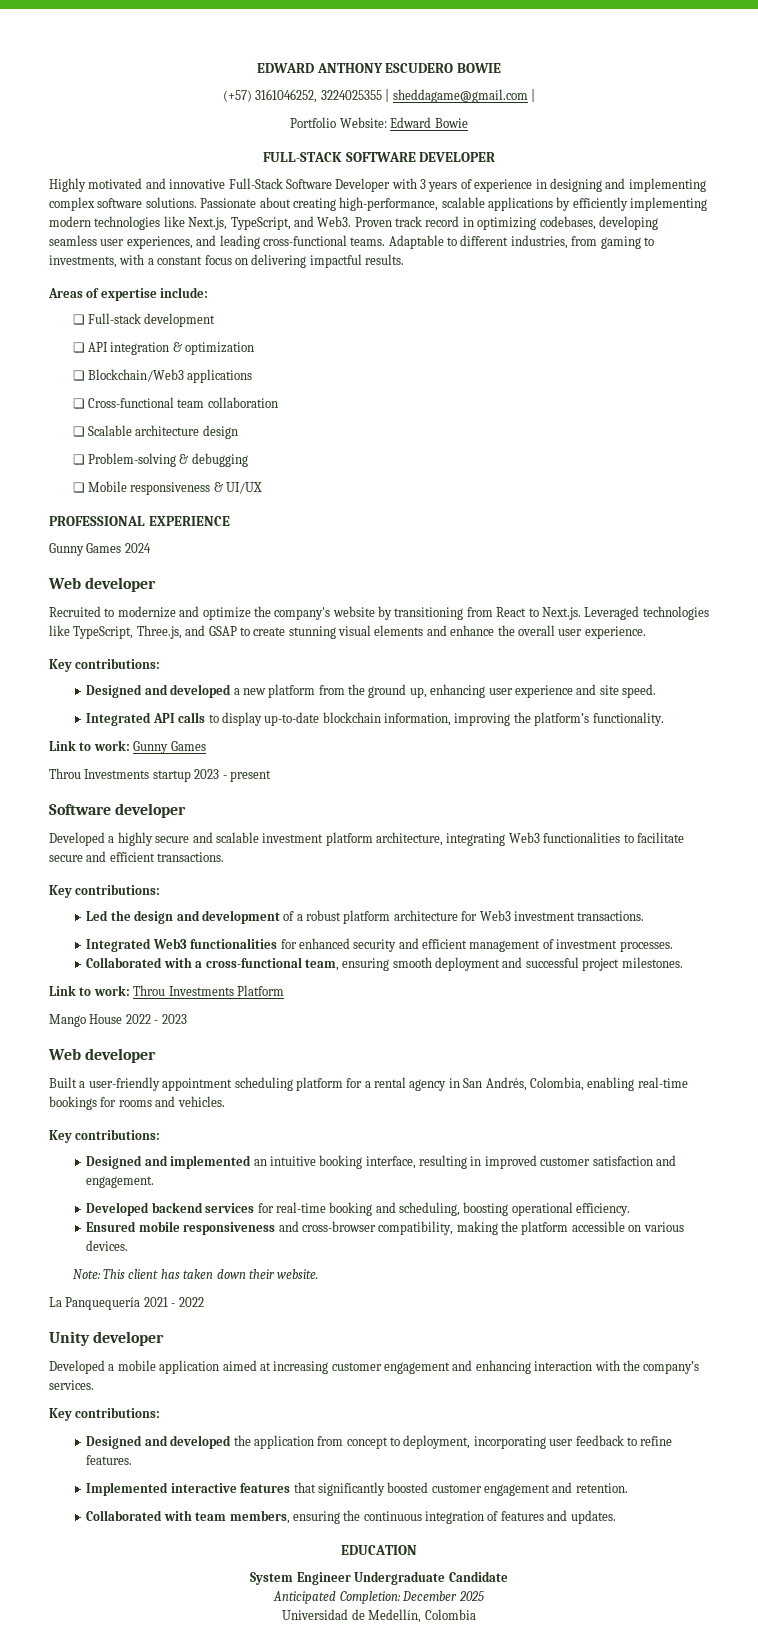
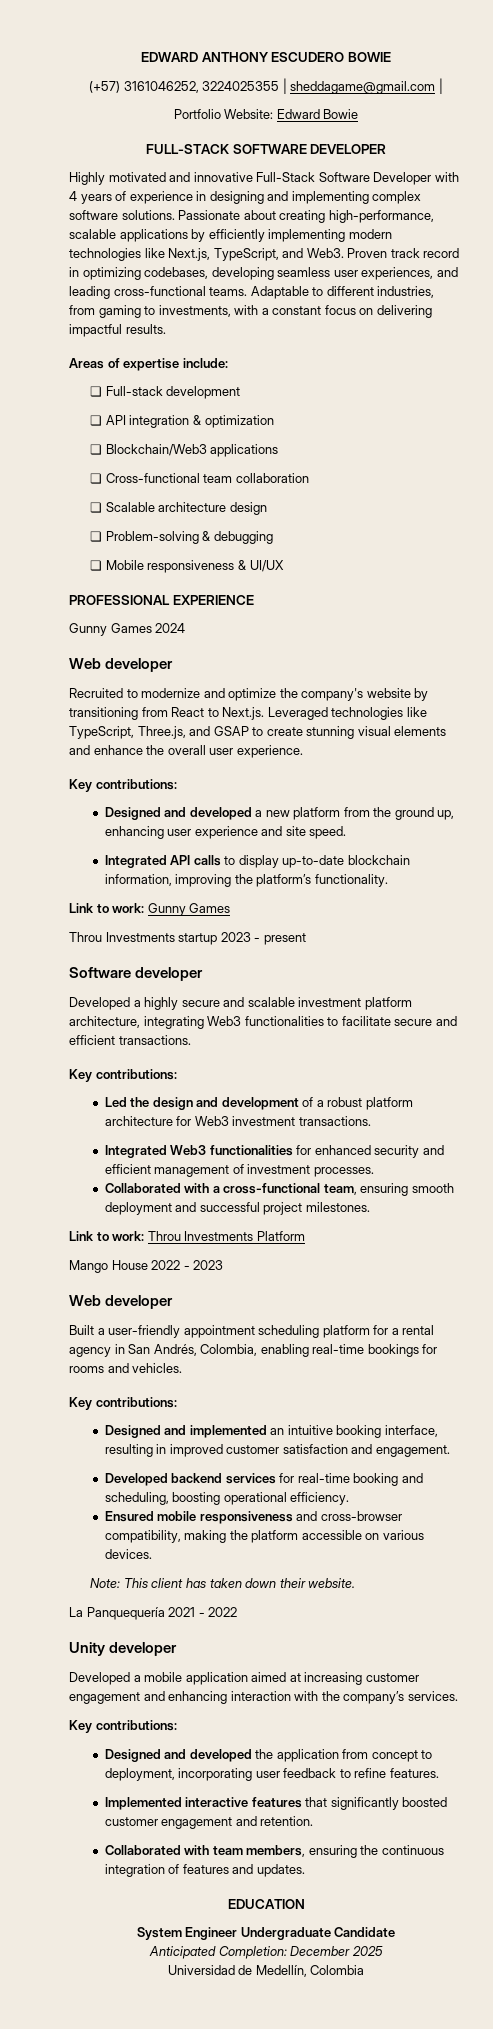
[420,179,426,189] 3 -> [69,191,77,201] 4

